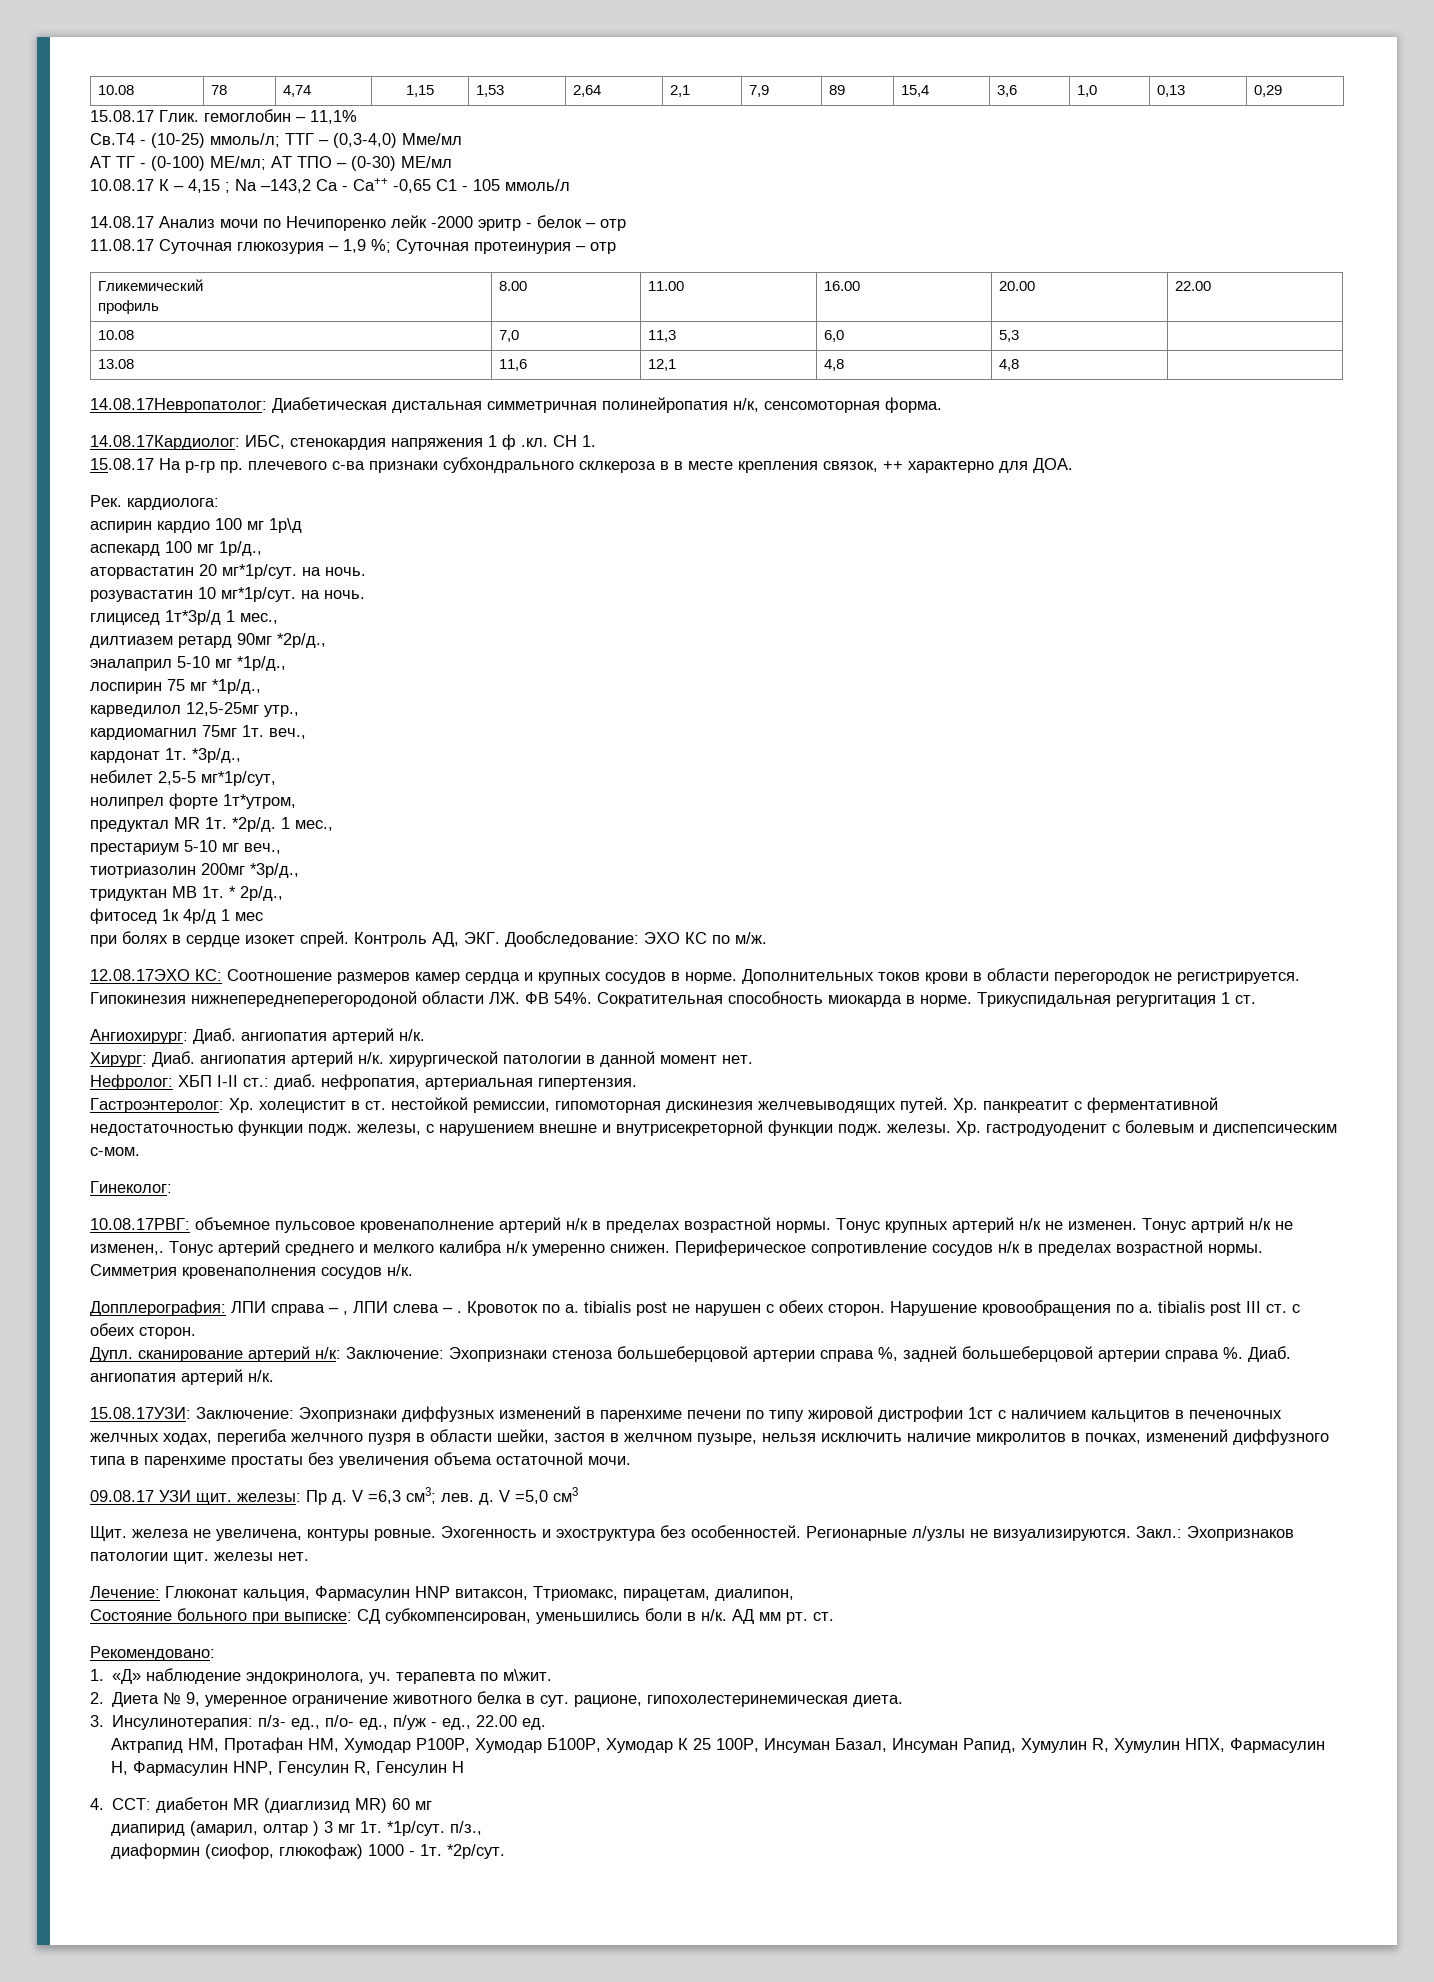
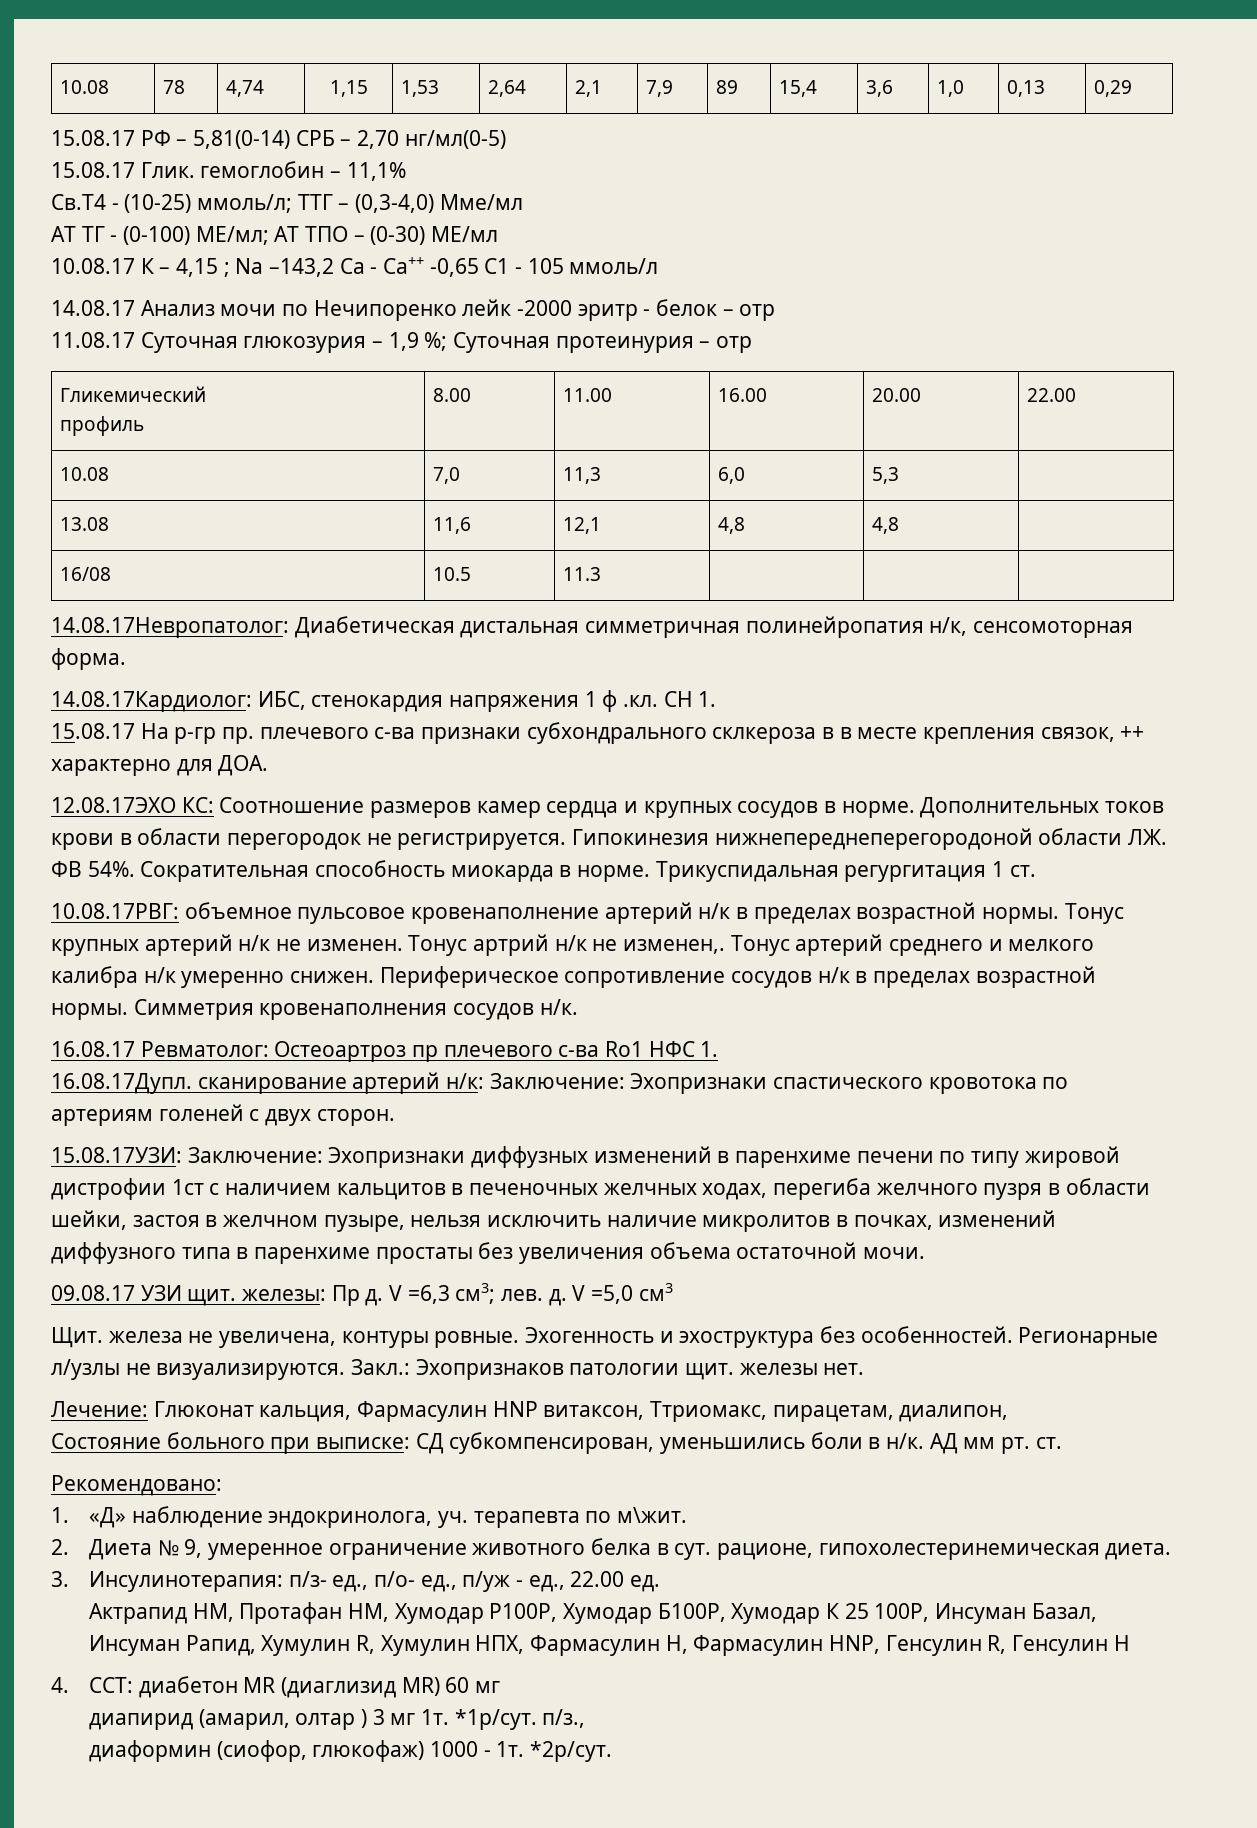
(1283, 91) none -> [51,130,506,149] // 15.08.17 РФ – 5,81(0-14) СРБ – 2,70 нг/мл(0-5)
(1020, 365) none -> [60,567,112,581] [433,567,472,581] [563,567,602,581] // 16/08 | 10.5 | 11.3 | | |
[90,495,219,510] [90,518,302,533] [90,541,262,556] [90,564,366,579] [90,587,365,602] [90,610,278,625] [90,633,326,648] [90,656,286,671] [90,679,261,694] [90,702,299,717] [90,725,306,740] [90,748,241,763] [90,770,276,786] [90,793,296,809] [90,817,333,832] [90,840,281,855] [90,863,299,878] [90,886,283,901] [90,908,263,924] [90,931,767,947] // Рек. кардиолога: // аспирин кардио 100 мг 1р\д // аспекард 100 мг 1р/д., // аторвастатин 20 мг*1р/сут. на ночь. // розувастатин 10 мг*1р/сут. на ночь. // глицисед 1т*3р/д 1 мес., // дилтиазем ретард 90мг *2р/д., // эналаприл 5-10 мг *1р/д., // лоспирин 75 мг *1р/д., // карведилол 12,5-25мг утр., // кардиомагнил 75мг 1т. веч., // кардонат 1т. *3р/д., // небилет 2,5-5 мг*1р/сут, // нолипрел форте 1т*утром, // предуктал МR 1т. *2р/д. 1 мес., // престариум 5-10 мг веч., // тиотриазолин 200мг *3р/д., // тридуктан МВ 1т. * 2р/д., // фитосед 1к 4р/д 1 мес // при болях в сердце изокет спрей. Контроль АД, ЭКГ. Дообследование: ЭХО КС по м/ж. -> (269, 765) none
[90,1028,425,1044] [90,1051,753,1067] [90,1074,637,1090] [90,1097,1218,1113] [90,1120,1337,1136] [90,1147,140,1156] [90,1181,172,1193] // Ангиохирург: Диаб. ангиопатия артерий н/к. // Хирург: Диаб. ангиопатия артерий н/к. хирургической патологии в данной момент нет. // Нефролог: ХБП I-II ст.: диаб. нефропатия, артериальная гипертензия. // Гастроэнтеролог: Хр. холецистит в ст. нестойкой ремиссии, гипомоторная дискинезия желчевыводящих путей. Хр. панкреатит с ферментативной недостаточностью функции подж. железы, с нарушением внешне и внутрисекреторной функции подж. железы. Хр. гастродуоденит с болевым и диспепсическим с-мом. // Гинеколог: -> (1036, 871) none
[90,1300,1300,1316] [90,1323,196,1339] [90,1347,133,1362] Допплерография: ЛПИ справа – , ЛПИ слева – . Кровоток по а. tibialis роst не нарушен с обеих сторон. Нарушение кровообращения по а. tibialis роst III ст. с обеих сторон. // Дупл. -> [51,1041,719,1062] [51,1073,192,1094] 16.08.17 Ревматолог: Остеоартроз пр плечевого с-ва Ro1 НФС 1. // 16.08.17Дупл.
[552,1346,1291,1362] [90,1369,274,1385] стеноза большеберцовой артерии справа %, задней большеберцовой артерии справа %. Диаб. ангиопатия артерий н/к. -> [773,1077,1069,1094] [51,1104,395,1126] спастического кровотока по артериям голеней с двух сторон.

